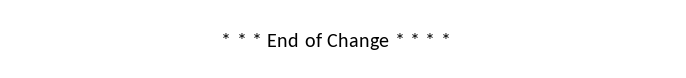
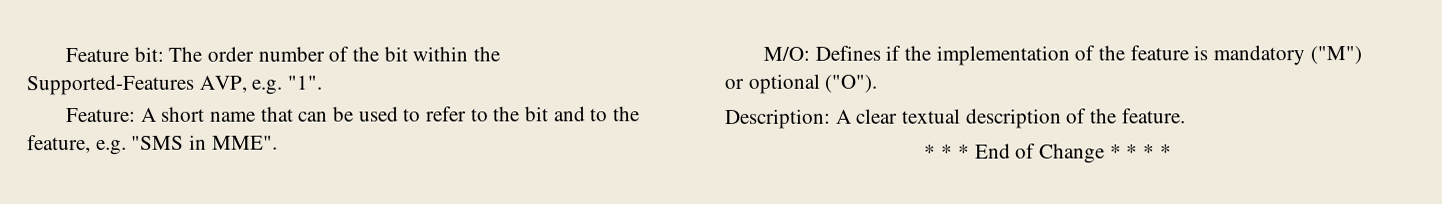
(221, 40) none -> [64,46,500,63] [26,74,323,96] [65,106,641,123] [27,134,278,155] [762,45,1362,66] [724,73,878,94] [725,108,1186,129] Feature bit: The order number of the bit within the Supported-Features AVP, e.g. "1". // Feature: A short name that can be used to refer to the bit and to the feature, e.g. "SMS in MME". // M/O: Defines if the implementation of the feature is mandatory ("M") or optional ("O"). // Description: A clear textual description of the feature. //

